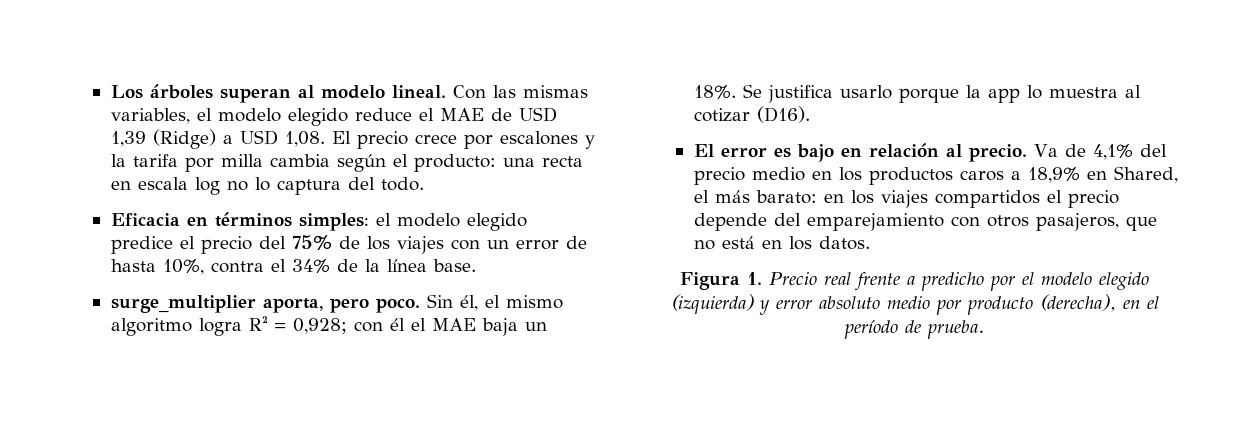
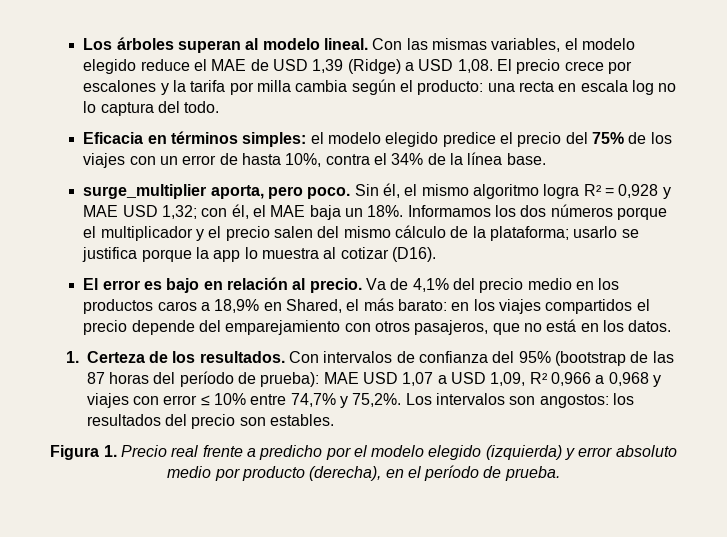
[292,318,405,334] 0,928; con él -> [618,184,671,199] [83,204,249,219] 0,928 y MAE USD 1,32; con él,
[742,84,892,103] Se justifica usarlo -> [407,204,667,220] [83,225,639,241] [82,247,138,262] Informamos los dos números porque el multiplicador y el precio salen del mismo cálculo de la plataforma; usarlo se justifica
(870, 243) none -> [65,351,674,366] [86,371,661,387] [86,393,634,408] [86,414,335,429] // 1. Certeza de los resultados. Con intervalos de confianza del 95% (bootstrap de las 87 horas del período de prueba): MAE USD 1,07 a USD 1,09, R² 0,966 a 0,968 y viajes con error ≤ 10% entre 74,7% y 75,2%. Los intervalos son angostos: los resultados del precio son estables.

